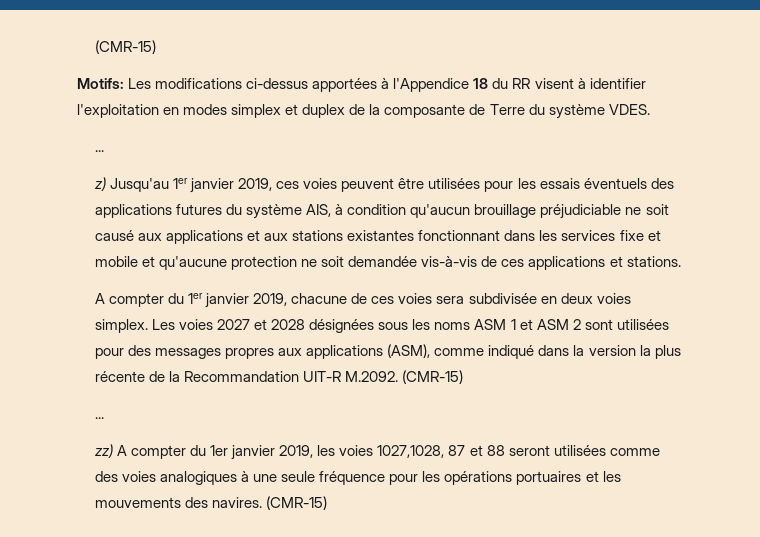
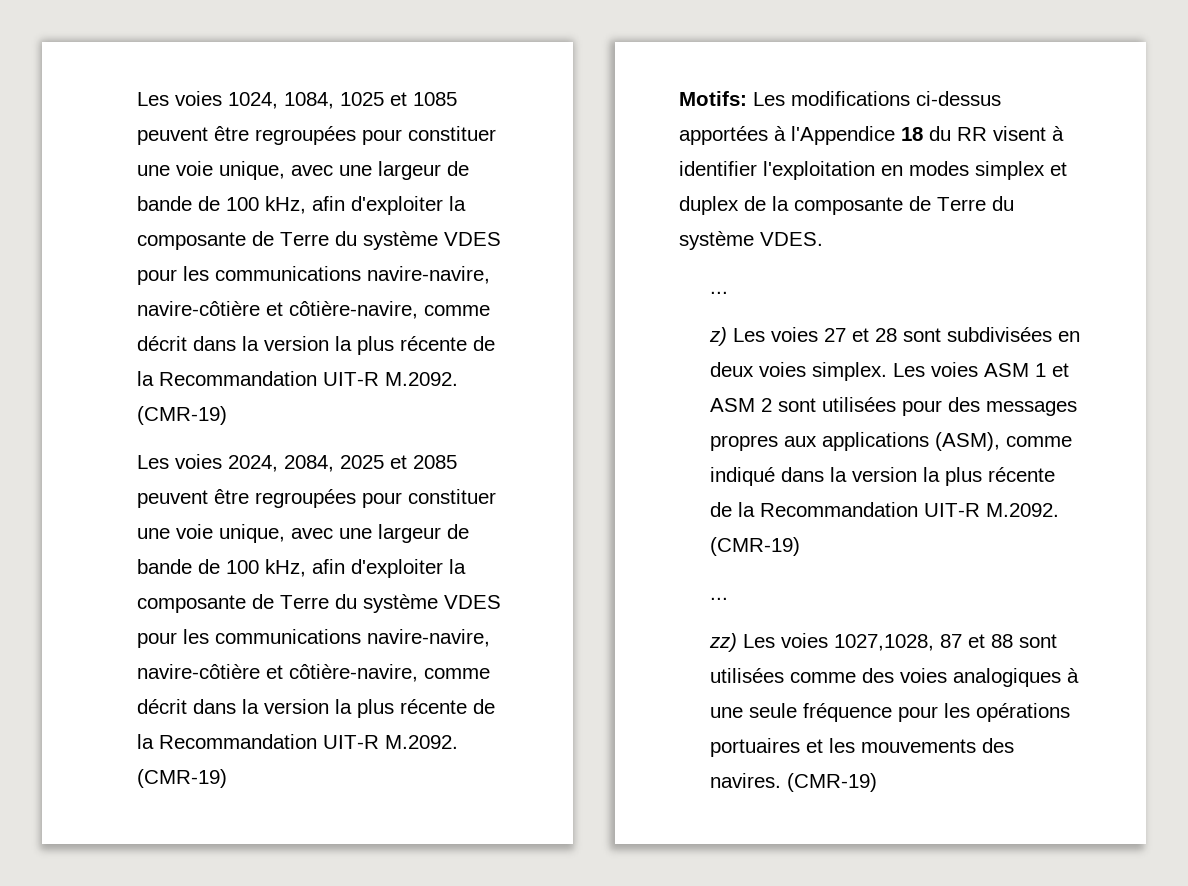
[94,40,156,54] (CMR-15) -> [137,91,458,109] [137,126,497,145] [137,161,470,180] [137,196,467,215] [137,231,502,250] [137,266,491,285] [137,301,491,319] [137,336,496,355] [137,371,459,386] [137,406,228,425] [137,454,458,472] [137,489,497,508] [137,524,470,543] [137,559,467,578] [137,594,502,613] [137,629,491,648] [137,664,491,682] [137,699,496,718] [137,734,459,749] [137,769,228,788] Les voies 1024, 1084, 1025 et 1085 peuvent être regroupées pour constituer une voie unique, avec une largeur de bande de 100 kHz, afin d'exploiter la composante de Terre du système VDES pour les communications navire-navire, navire-côtière et côtière-navire, comme décrit dans la version la plus récente de la Recommandation UIT-R M.2092. (CMR-19) // Les voies 2024, 2084, 2025 et 2085 peuvent être regroupées pour constituer une voie unique, avec une largeur de bande de 100 kHz, afin d'exploiter la composante de Terre du système VDES pour les communications navire-navire, navire-côtière et côtière-navire, comme décrit dans la version la plus récente de la Recommandation UIT-R M.2092. (CMR-19)
[110,178,674,193] [94,204,669,219] [94,230,661,244] [94,256,681,270] [94,293,537,308] Jusqu'au 1er janvier 2019, ces voies peuvent être utilisées pour les essais éventuels des applications futures du système AIS, à condition qu'aucun brouillage préjudiciable ne soit causé aux applications et aux stations existantes fonctionnant dans les services fixe et mobile et qu'aucune protection ne soit demandée vis-à-vis de ces applications et stations. // A compter du 1er janvier 2019, chacune de ces voies sera subdivisée -> [733,327,1053,342] Les voies 27 et 28 sont subdivisées
[217,319,471,333] 2027 et 2028 désignées sous les noms -> (979, 369) none
[402,370,464,384] (CMR-15) -> [710,537,801,556] (CMR-19)
[117,445,336,460] A compter du 1er janvier 2019, les -> [743,634,776,648] Les
[508,445,550,456] seront -> [1019,634,1058,648] sont
[266,496,328,510] (CMR-15) -> [787,773,878,792] (CMR-19)

